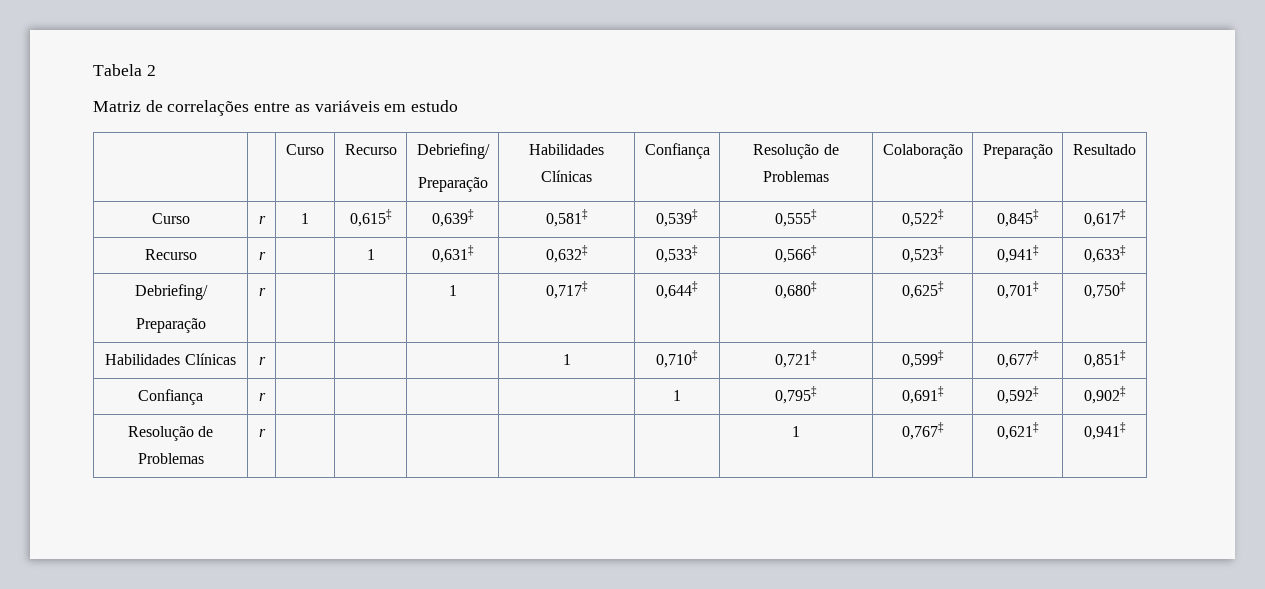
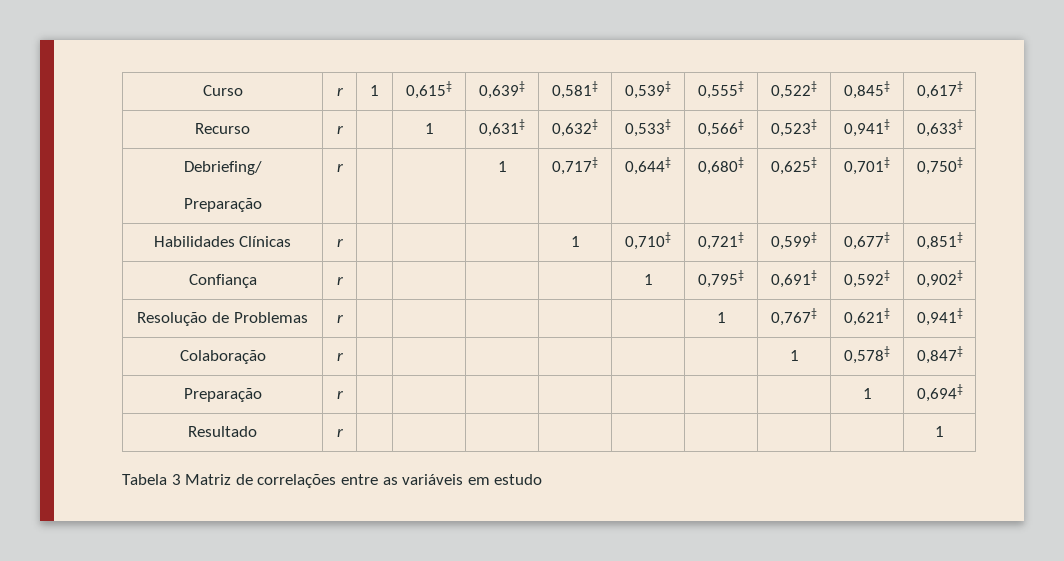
[93,64,156,76] [93,100,459,116] [286,144,324,155] [344,144,397,155] [416,143,490,159] [417,177,488,192] [529,144,604,155] [541,170,592,182] [644,143,710,159] [753,144,839,159] [763,171,829,182] [882,144,963,159] [982,144,1053,159] [1073,144,1136,155] Tabela 2 // Matriz de correlações entre as variáveis em estudo // | | Curso | Recurso | Debriefing/ // Preparação | Habilidades Clínicas | Confiança | Resolução de Problemas | Colaboração | Preparação | Resultado // -> (202, 90) none
(1126, 431) none -> [179,350,266,364] [336,352,343,361] [789,350,799,361] [844,346,890,364] [916,346,963,364] [183,388,262,402] [336,390,343,399] [862,388,872,399] [916,384,963,402] [188,426,257,437] [336,428,343,437] [935,426,944,437] [122,474,543,488] // Colaboração | r | | | | | | | 1 | 0,578‡ | 0,847‡ // Preparação | r | | | | | | | | 1 | 0,694‡ // Resultado | r | | | | | | | | | 1 // Tabela 3 Matriz de correlações entre as variáveis em estudo

